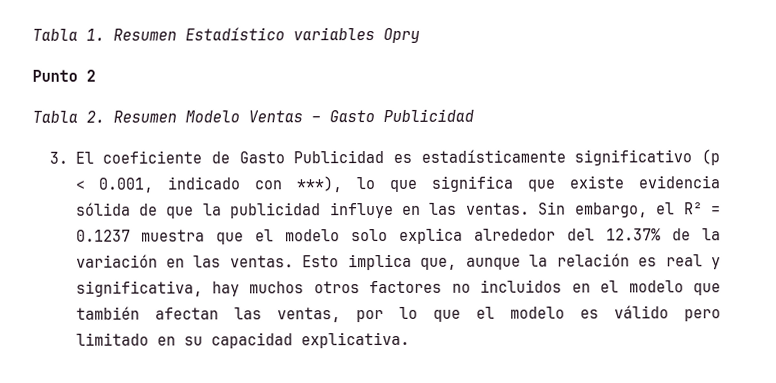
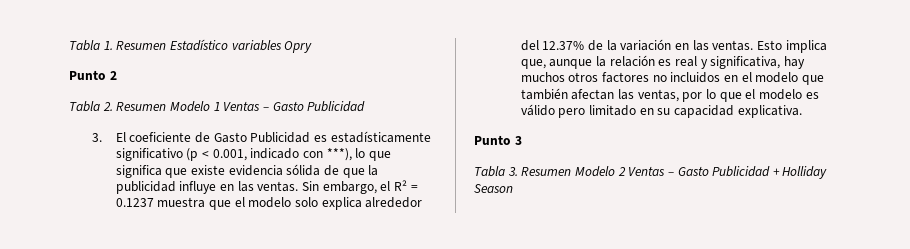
(240, 116) none -> [213,102,220,111] 1
(410, 340) none -> [474,135,522,145] [474,166,828,179] [474,184,513,193] // Punto 3 // Tabla 3. Resumen Modelo 2 Ventas – Gasto Publicidad + Holliday Season

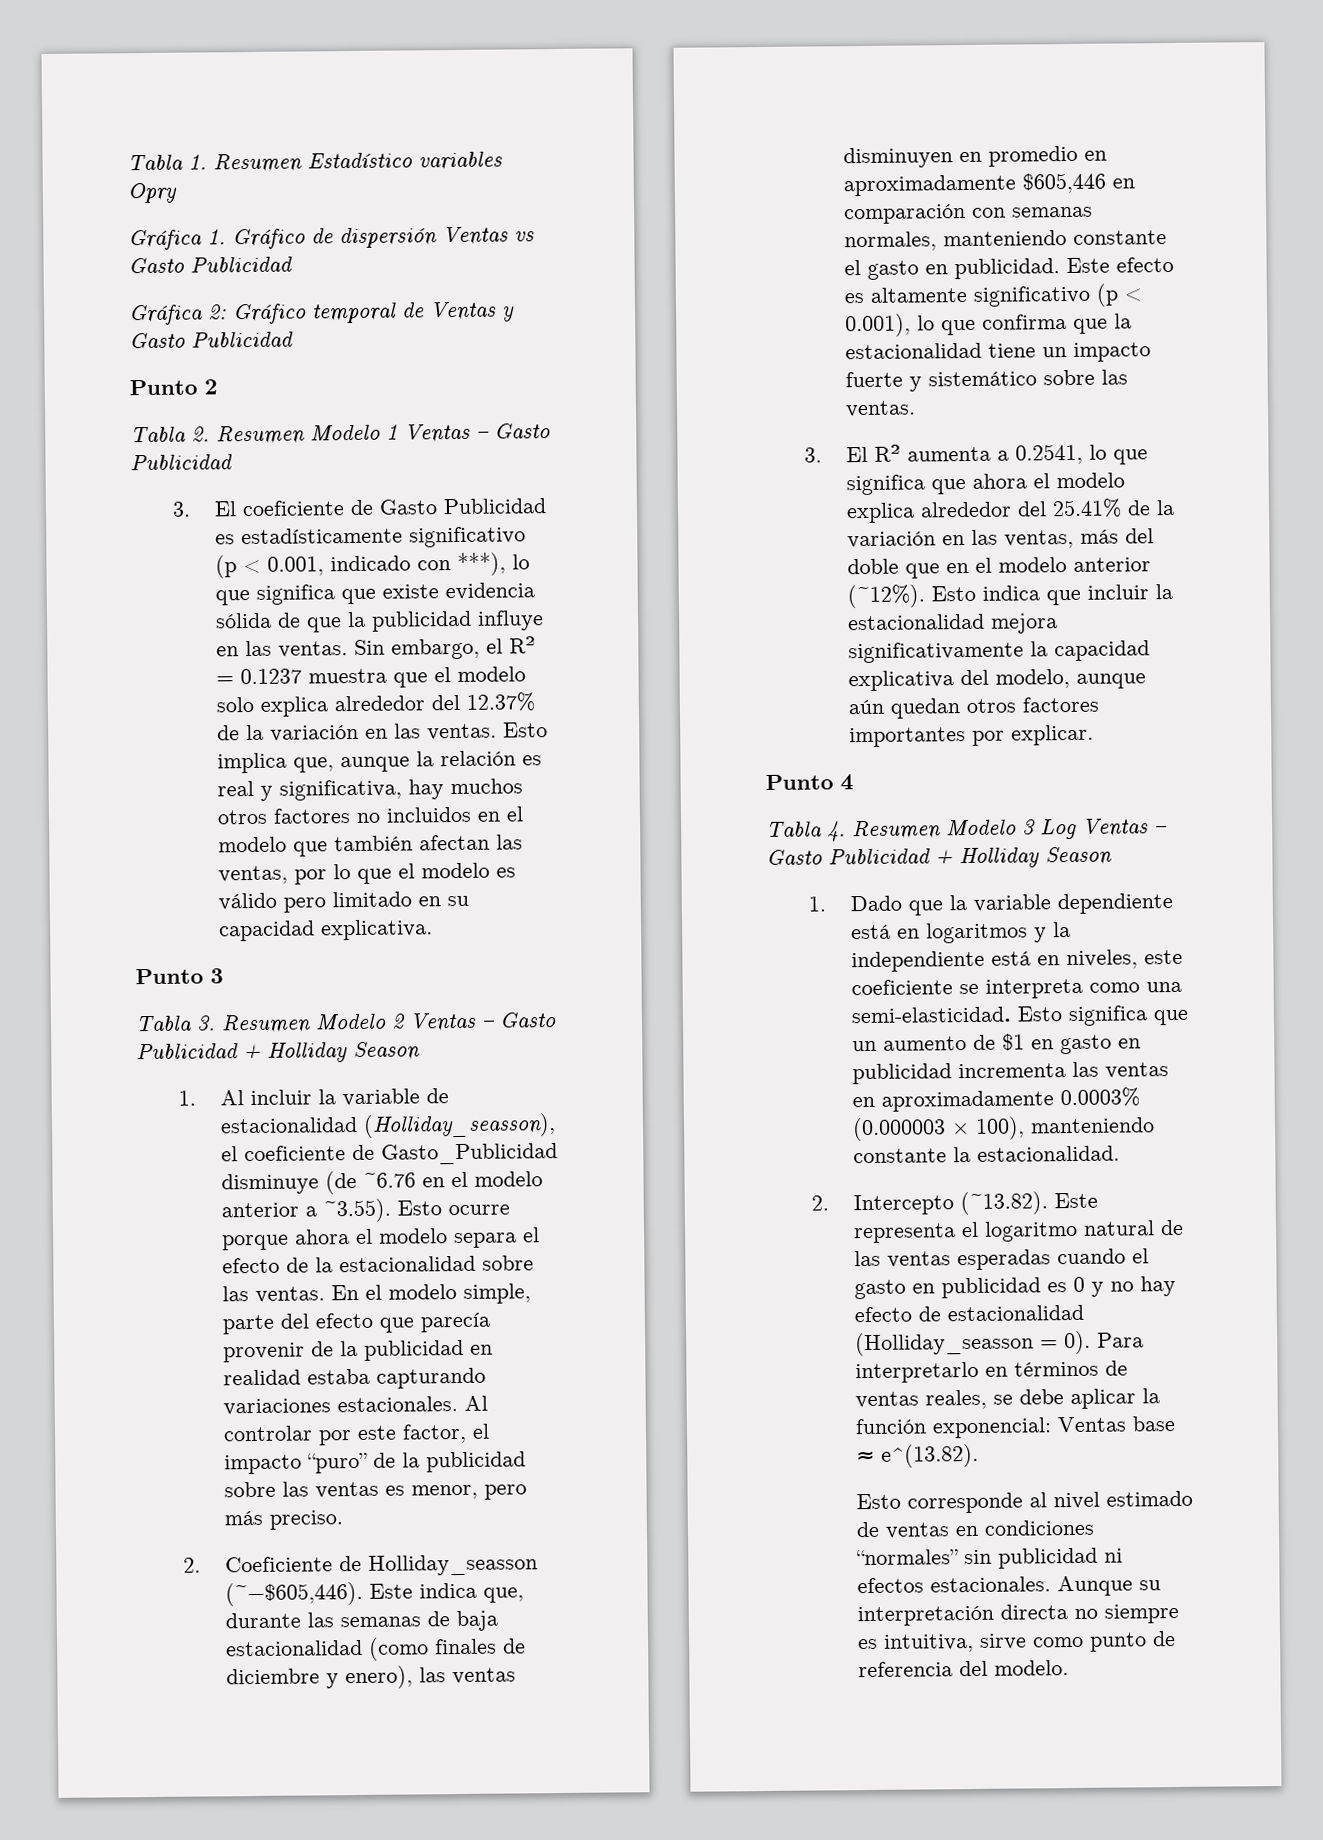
(313, 47) none -> [128,226,535,251] [128,256,293,275] [128,301,515,326] [129,331,294,350] // Gráfica 1. Gráfico de dispersión Ventas vs Gasto Publicidad // Gráfica 2: Gráfico temporal de Ventas y Gasto Publicidad
(513, 188) none -> [178,1088,450,1107] [220,1113,557,1138] [221,1143,559,1165] [221,1170,544,1195] [221,1198,511,1223] [222,1227,541,1251] [222,1255,535,1274] [222,1283,532,1304] [222,1311,492,1335] [223,1339,494,1363] [223,1367,487,1389] [223,1395,489,1416] [223,1423,491,1446] [224,1451,527,1475] [224,1481,528,1500] [224,1510,344,1530] [183,1554,539,1576] [225,1581,525,1607] [225,1610,499,1632] [226,1637,527,1661] [226,1665,517,1690] [843,145,1108,169] [843,172,1136,197] [844,203,1094,225] [844,230,1168,252] [844,256,1175,280] [844,283,1143,307] [845,313,1133,338] [845,342,1152,362] [845,369,1129,392] [845,400,917,418] [804,443,1149,465] [846,472,1126,496] [846,498,1176,524] [847,528,1155,549] [847,557,1152,579] [847,583,1174,609] [848,613,1059,634] [848,640,1151,664] [848,668,1147,692] [848,696,1100,719] [849,724,1095,748] [765,774,854,791] [766,818,1168,842] [766,846,1112,869] [808,892,1174,916] [851,921,1072,944] [851,949,1184,973] [851,978,1183,999] [851,1005,1190,1027] [852,1033,1142,1055] [852,1061,1170,1085] [852,1087,1141,1112] [852,1116,1156,1142] [853,1145,1121,1164] [811,1191,1099,1216] [853,1219,1185,1244] [854,1248,1150,1271] [854,1275,1177,1300] [854,1304,1085,1323] [855,1330,1145,1357] [855,1360,1129,1384] [855,1388,1161,1410] [855,1415,1177,1439] [856,1443,980,1468] [856,1490,1194,1514] [856,1519,1096,1539] [856,1547,1124,1569] [857,1575,1162,1597] [857,1603,1180,1627] [858,1631,1177,1653] [858,1660,1070,1678] // 1. Al incluir la variable de estacionalidad (Holliday_seasson), el coeficiente de Gasto_Publicidad disminuye (de ~6.76 en el modelo anterior a ~3.55). Esto ocurre porque ahora el modelo separa el efecto de la estacionalidad sobre las ventas. En el modelo simple, parte del efecto que parecía provenir de la publicidad en realidad estaba capturando variaciones estacionales. Al controlar por este factor, el impacto “puro” de la publicidad sobre las ventas es menor, pero más preciso. // 2. Coeficiente de Holliday_seasson (~−$605,446). Este indica que, durante las semanas de baja estacionalidad (como finales de diciembre y enero), las ventas disminuyen en promedio en aproximadamente $605,446 en comparación con semanas normales, manteniendo constante el gasto en publicidad. Este efecto es altamente significativo (p < 0.001), lo que confirma que la estacionalidad tiene un impacto fuerte y sistemático sobre las ventas. // 3. El R² aumenta a 0.2541, lo que significa que ahora el modelo explica alrededor del 25.41% de la variación en las ventas, más del doble que en el modelo anterior (~12%). Esto indica que incluir la estacionalidad mejora significativamente la capacidad explicativa del modelo, aunque aún quedan otros factores importantes por explicar. // Punto 4 // Tabla 4. Resumen Modelo 3 Log Ventas – Gasto Publicidad + Holliday Season // 1. Dado que la variable dependiente está en logaritmos y la independiente está en niveles, este coeficiente se interpreta como una semi-elasticidad. Esto significa que un aumento de $1 en gasto en publicidad incrementa las ventas en aproximadamente 0.0003% (0.000003 × 100), manteniendo constante la estacionalidad. // 2. Intercepto (~13.82). Este representa el logaritmo natural de las ventas esperadas cuando el gasto en publicidad es 0 y no hay efecto de estacionalidad (Holliday_seasson = 0). Para interpretarlo en términos de ventas reales, se debe aplicar la función exponencial: Ventas base ≈ e^(13.82). // Esto corresponde al nivel estimado de ventas en condiciones “normales” sin publicidad ni efectos estacionales. Aunque su interpretación directa no siempre es intuitiva, sirve como punto de referencia del modelo.

